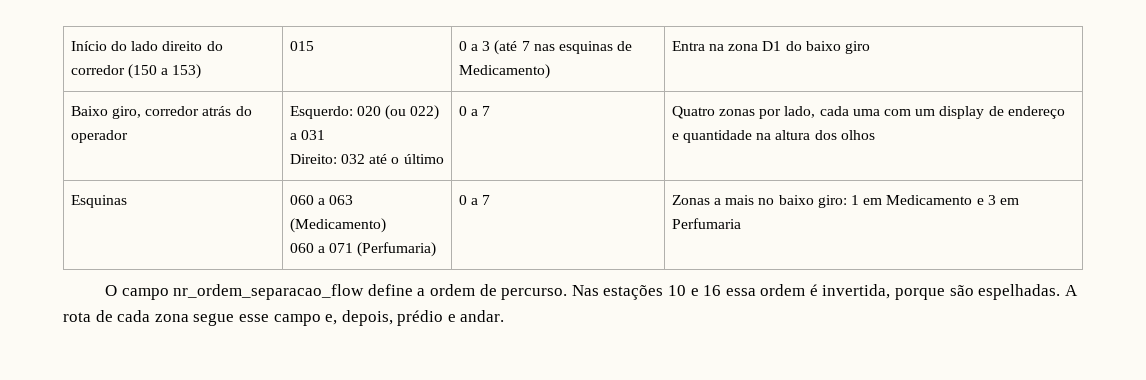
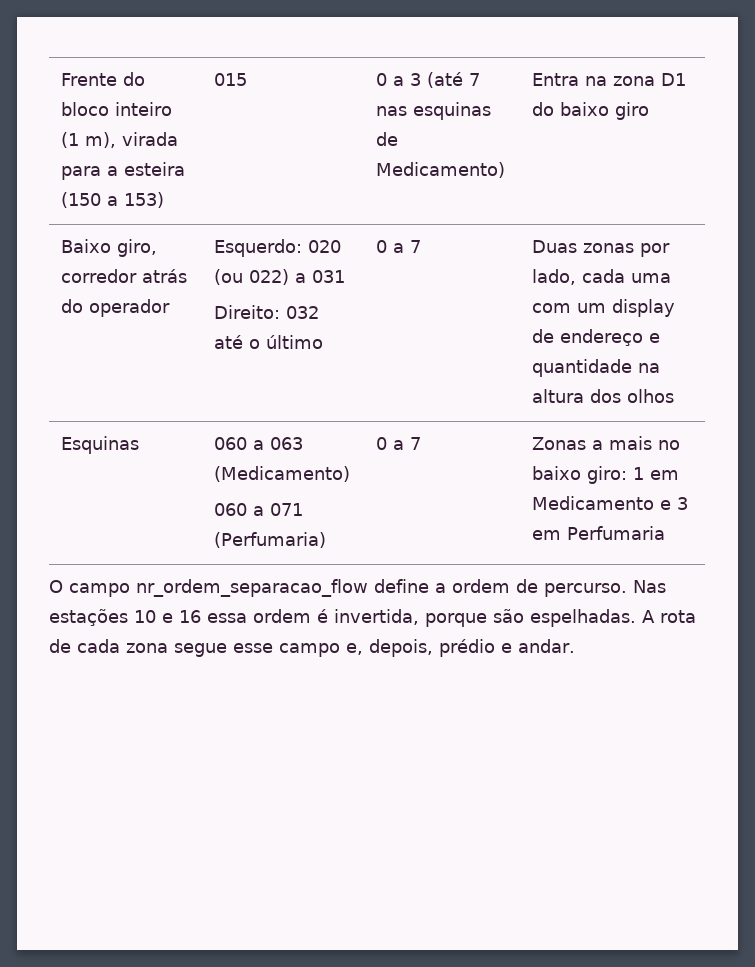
[70,41,223,51] [70,65,125,75] Início do lado direito do corredor -> [60,72,146,86] [60,102,172,116] [60,132,178,148] [60,162,185,180] Frente do bloco inteiro (1 m), virada para a esteira
[671,106,715,119] Quatro -> [531,240,577,253] Duas

